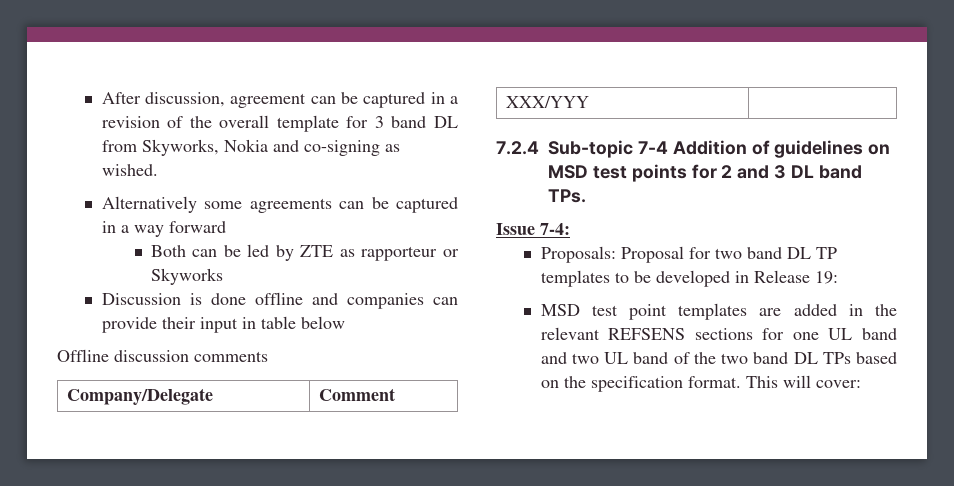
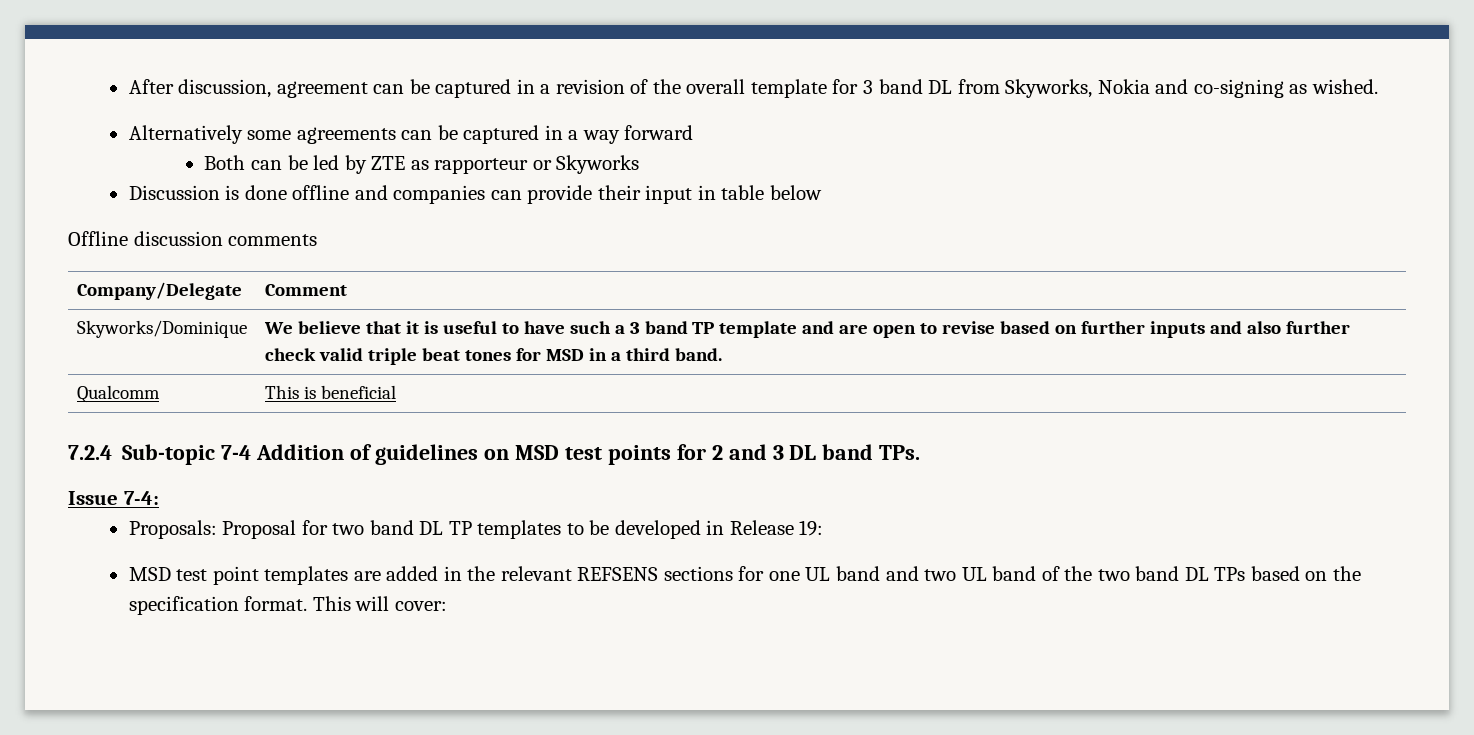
[506,96,590,108] XXX/YYY | -> [76,320,247,338] [263,321,1351,338] [264,348,722,365] [76,385,160,403] [264,385,396,399] Skyworks/Dominique | We believe that it is useful to have such a 3 band TP template and are open to revise based on further inputs and also further check valid triple beat tones for MSD in a third band. // Qualcomm | This is beneficial

